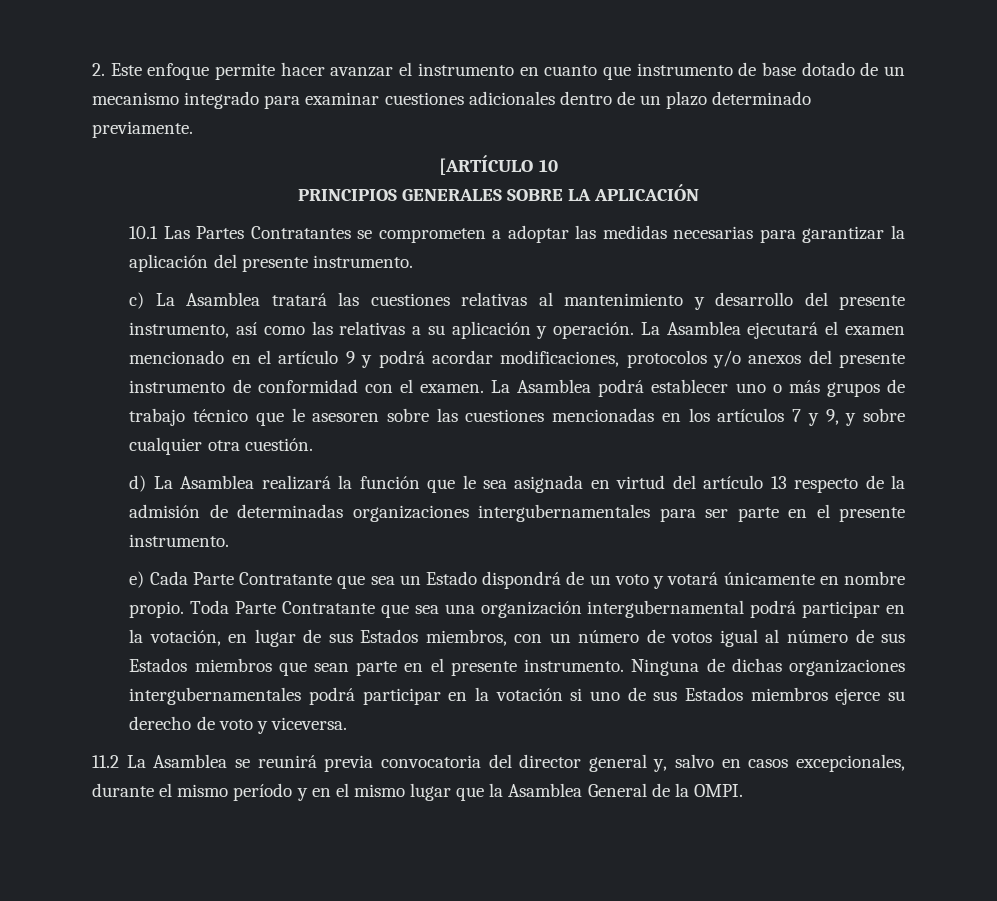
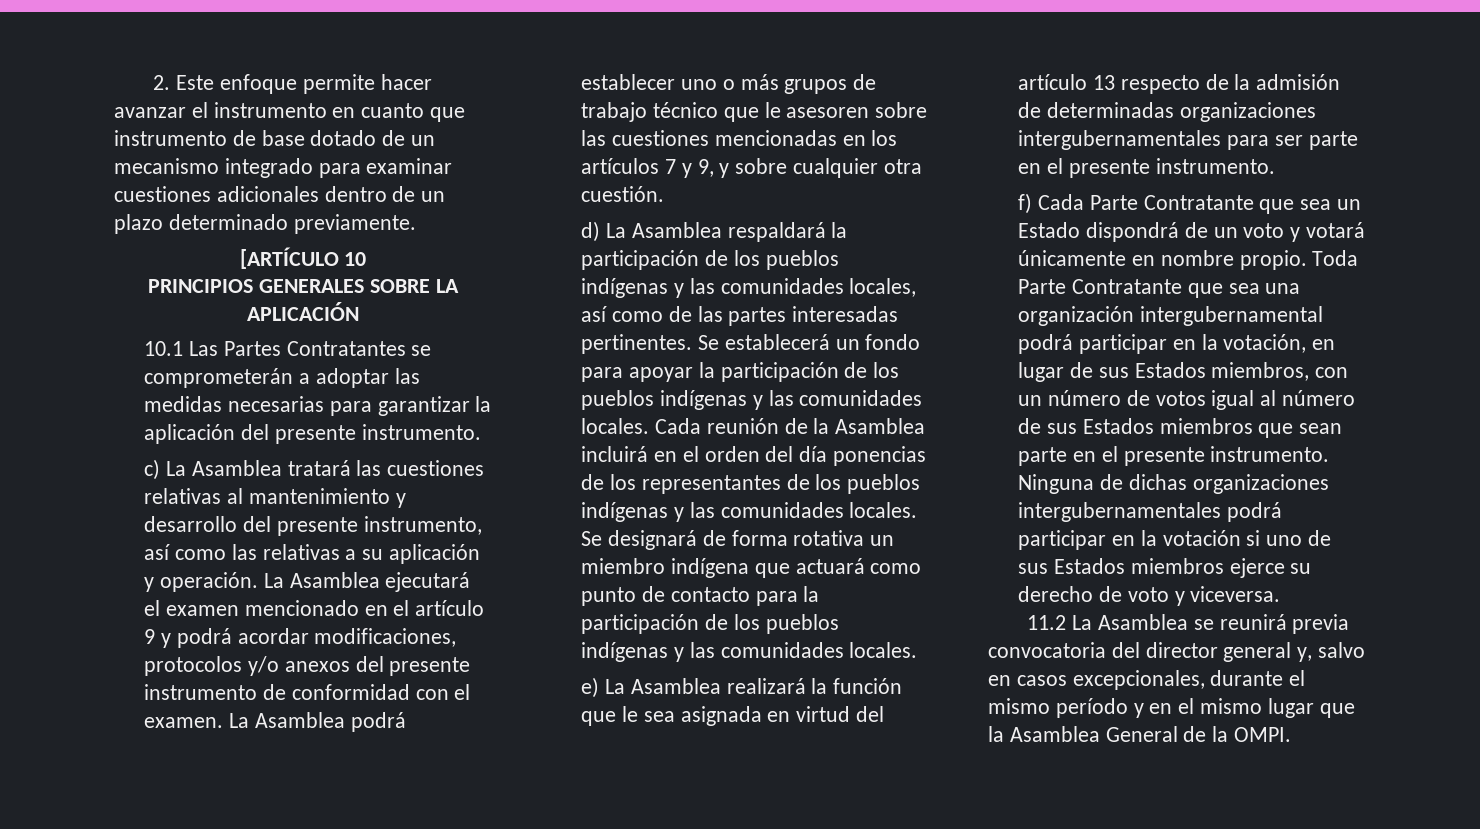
[378,228,486,243] comprometen -> [144,368,294,388] comprometerán
(255, 482) none -> [727,222,848,242] [581,250,839,270] [581,278,917,298] [581,306,899,326] [581,334,921,354] [581,362,900,382] [581,390,923,410] [581,418,926,434] [581,446,927,466] [581,474,921,494] [581,502,918,522] [581,530,895,550] [581,558,922,578] [581,586,820,606] [581,614,839,634] [581,642,918,662] [581,677,721,698] respaldará la participación de los pueblos indígenas y las comunidades locales, así como de las partes interesadas pertinentes. Se establecerá un fondo para apoyar la participación de los pueblos indígenas y las comunidades locales. Cada reunión de la Asamblea incluirá en el orden del día ponencias de los representantes de los pueblos indígenas y las comunidades locales. Se designará de forma rotativa un miembro indígena que actuará como punto de contacto para la participación de los pueblos indígenas y las comunidades locales. // e) La Asamblea
[129,571,145,588] e) -> [1018,193,1033,214] f)

